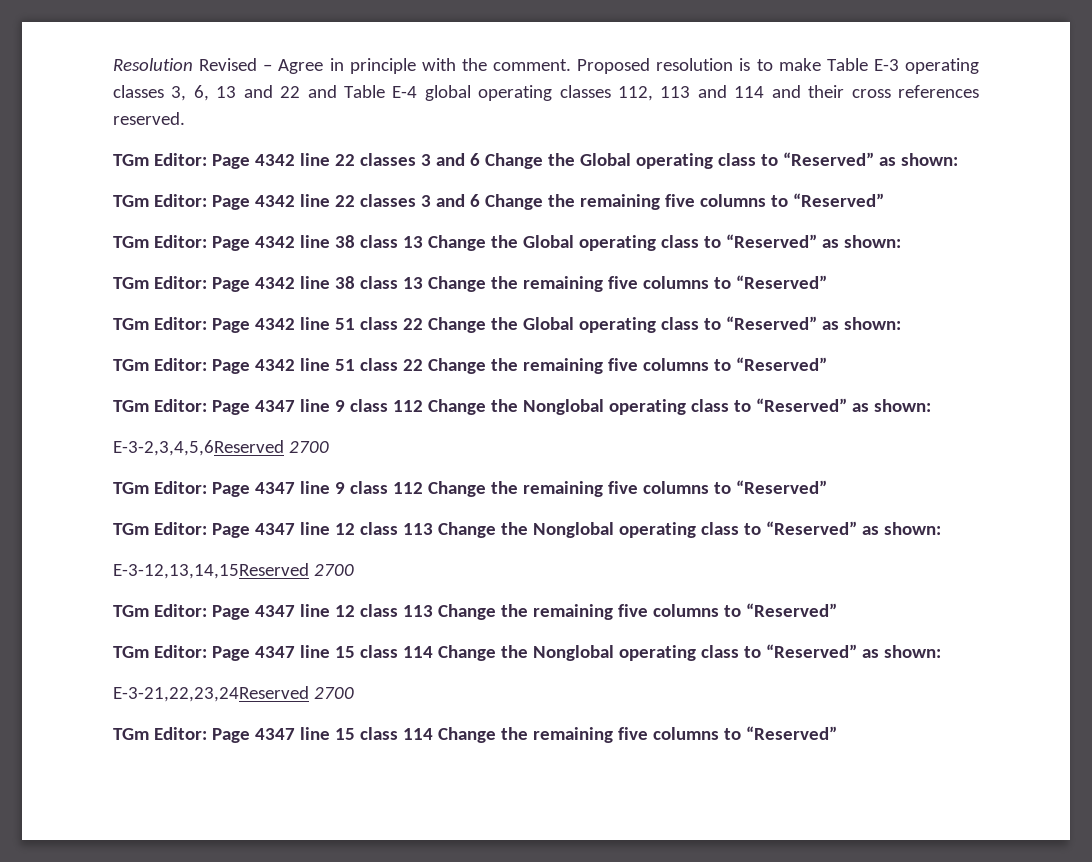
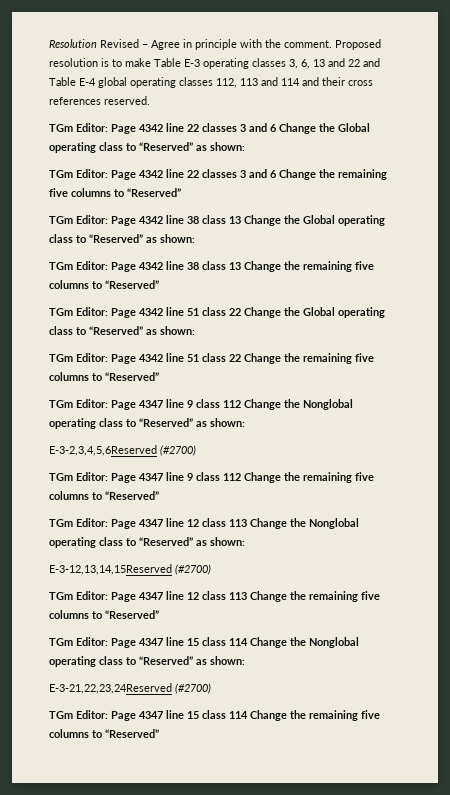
[288,441,329,453] 2700 -> [160,445,196,456] (#2700)
[313,564,354,576] 2700 -> [175,564,211,575] (#2700)
[313,687,354,699] 2700 -> [175,683,211,694] (#2700)

